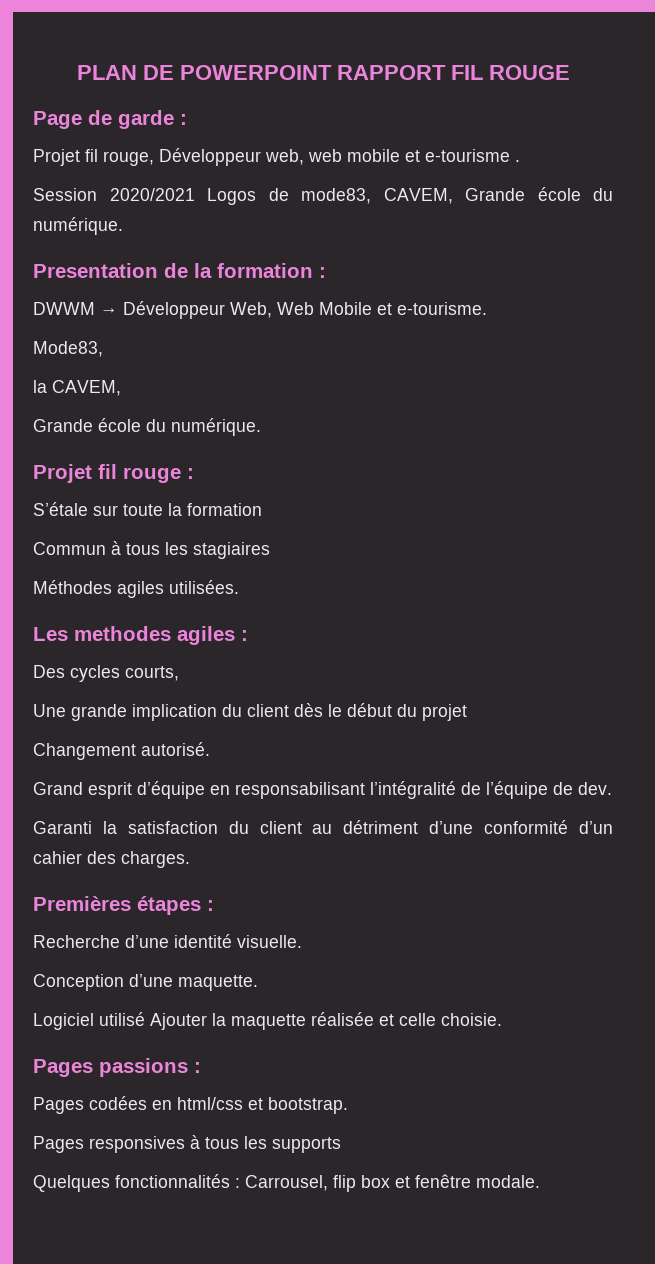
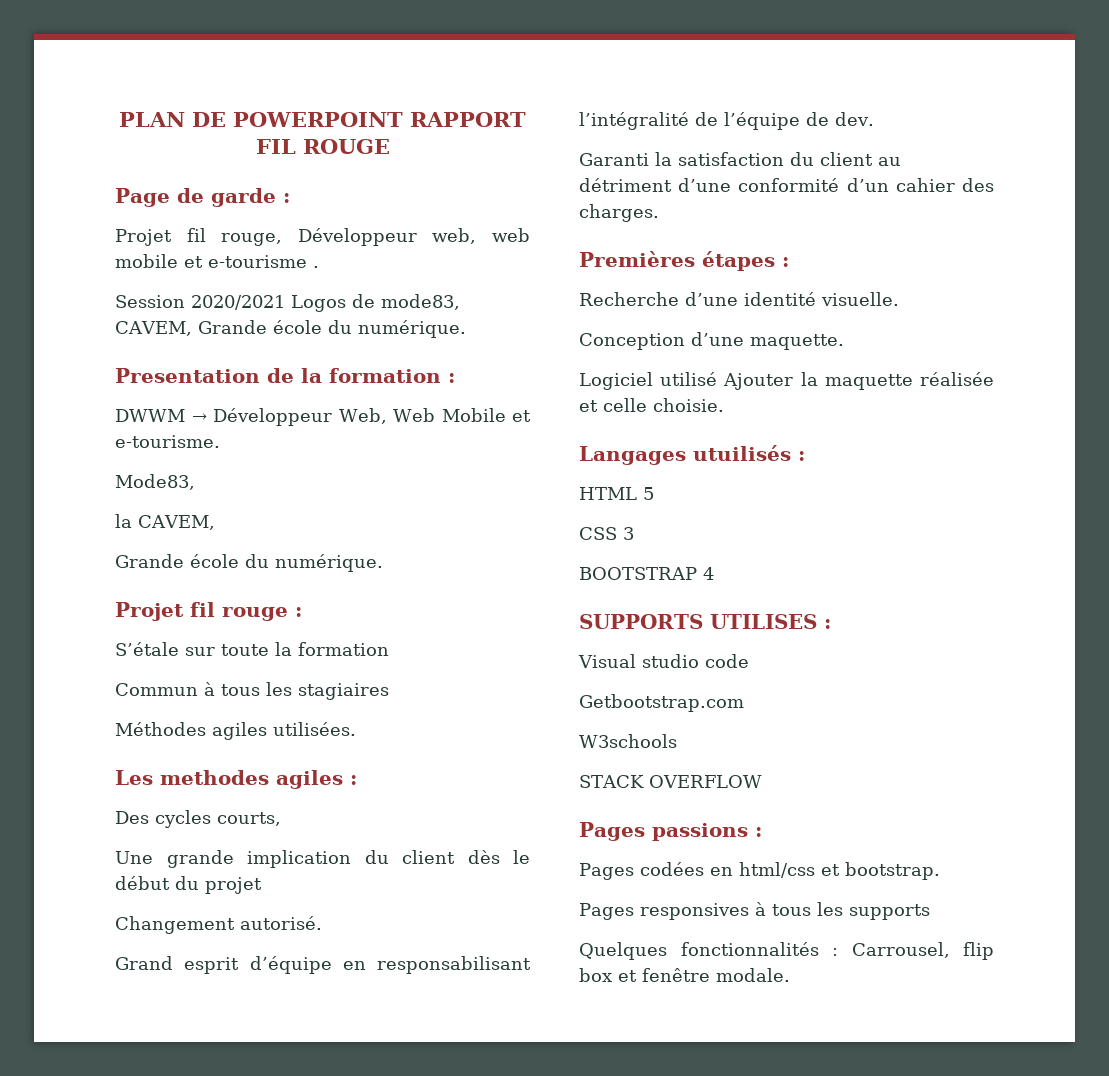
(502, 1019) none -> [579,445,805,465] [579,487,654,500] [579,527,634,540] [579,567,714,580] [579,614,831,629] [578,654,749,668] [579,694,744,712] [579,734,677,748] [579,775,762,788] // Langages utuilisés : // HTML 5 // CSS 3 // BOOTSTRAP 4 // SUPPORTS UTILISES : // Visual studio code // Getbootstrap.com // W3schools // STACK OVERFLOW

